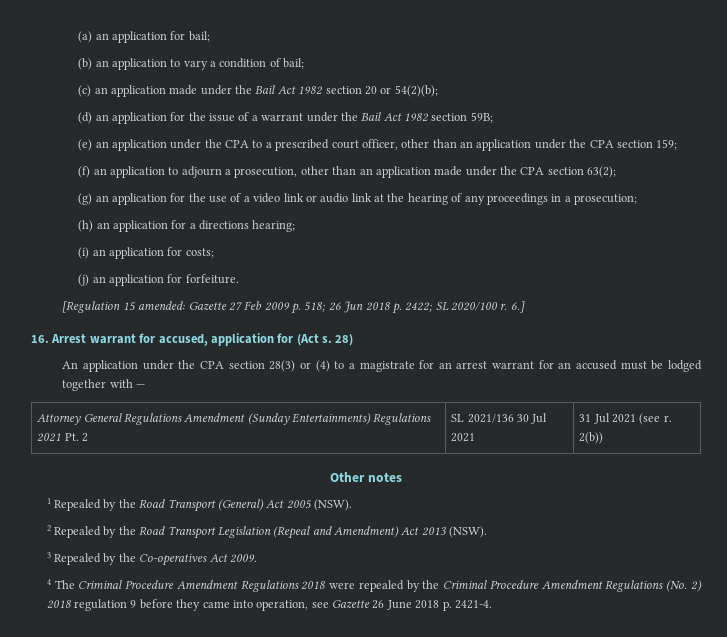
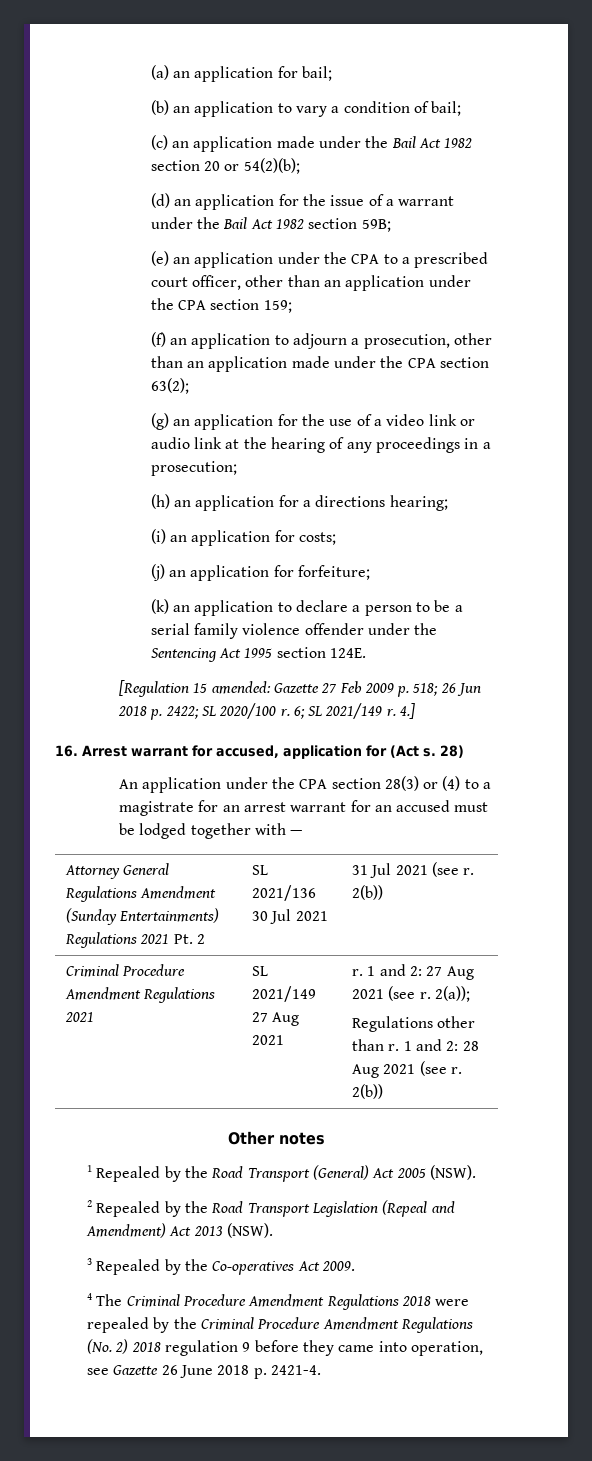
[185,274,239,284] forfeiture. -> [298,565,371,580] [150,599,463,616] [150,623,438,639] [150,647,367,662] forfeiture; // (k) an application to declare a person to be a serial family violence offender under the Sentencing Act 1995 section 124E.
[510,301,525,313] 6.] -> [293,703,416,719] 6; SL 2021/149 r. 4.]
(604, 438) none -> [65,964,186,977] [64,987,216,1003] [64,1012,94,1022] [251,966,268,976] [251,986,316,1002] [251,1012,300,1026] [251,1035,284,1045] [351,964,474,980] [351,986,470,1002] [351,1016,476,1032] [351,1039,479,1051] [351,1061,462,1078] [351,1084,383,1099] // Criminal Procedure Amendment Regulations 2021 | SL 2021/149 27 Aug 2021 | r. 1 and 2: 27 Aug 2021 (see r. 2(a)); // Regulations other than r. 1 and 2: 28 Aug 2021 (see r. 2(b))

